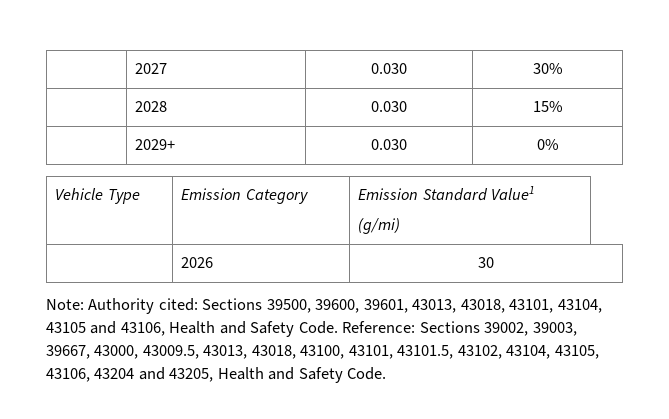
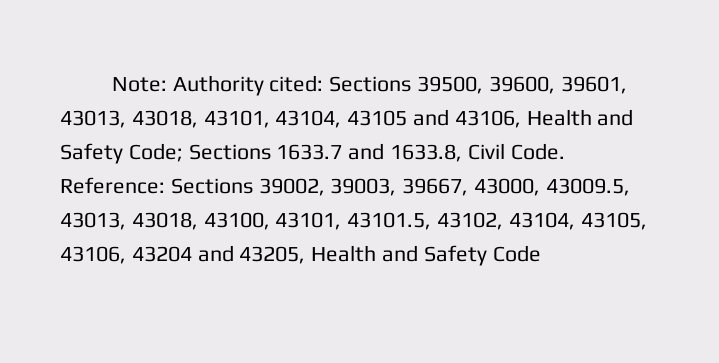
[135,63,168,74] [371,63,407,74] [532,63,563,74] [135,101,168,112] [371,101,407,112] [532,101,563,112] [135,139,176,150] [371,139,407,150] [536,139,559,150] [55,188,140,204] [181,188,308,204] [358,186,535,201] [358,218,401,234] [181,257,214,268] [478,257,494,268] | 2027 | 0.030 | 30% // | 2028 | 0.030 | 15% // | 2029+ | 0.030 | 0% // Vehicle Type | Emission Category | Emission Standard Value1 // (g/mi) // | 2026 | 30 // -> (111, 84) none
(295, 329) none -> [128,143,505,162] Code; Sections 1633.7 and 1633.8, Civil
[347,367,387,380] Code. -> [492,245,541,262] Code

